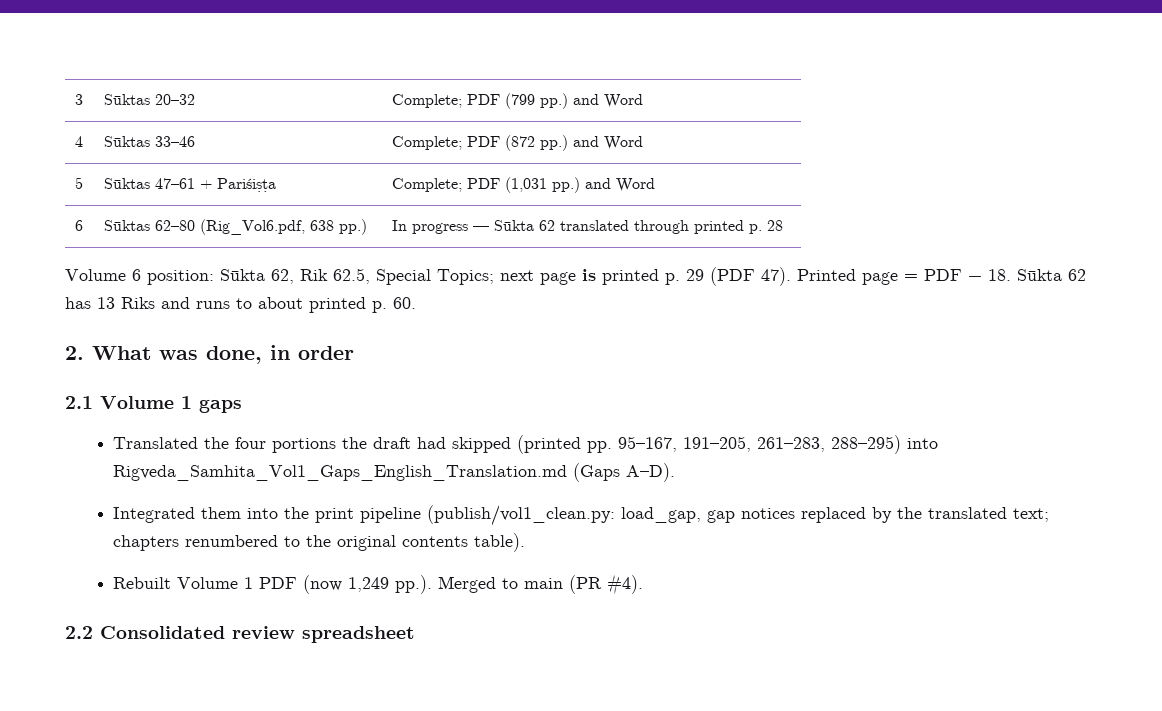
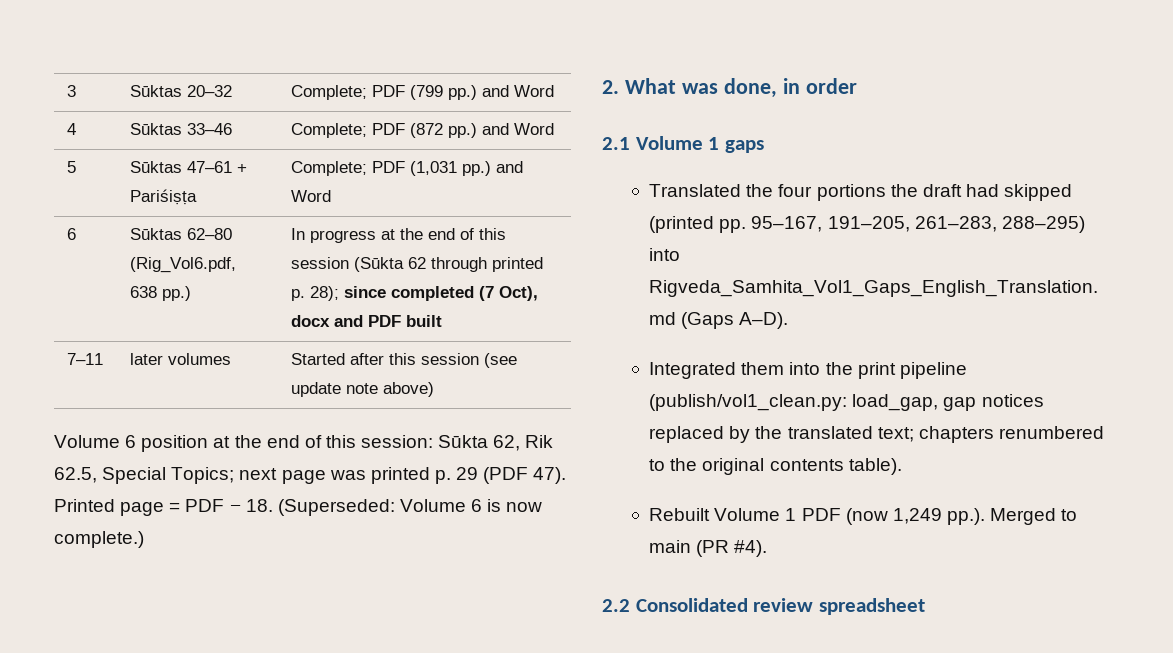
[473,220,784,234] [65,269,214,285] — Sūkta 62 translated through printed p. 28 // Volume 6 position: -> [381,228,507,240] [291,257,544,272] [291,286,539,301] [291,315,443,327] [67,353,104,365] [130,353,232,365] [291,353,518,368] [291,382,435,397] [54,435,434,452] at the end of this session (Sūkta 62 through printed p. 28); since completed (7 Oct), docx and PDF built // 7–11 | later volumes | Started after this session (see update note above) // Volume 6 position at the end of this session:
[582,269,596,281] is -> [329,470,366,480] was
[1017,269,1086,281] [65,297,416,313] Sūkta 62 has 13 Riks and runs to about printed p. 60. -> [277,499,543,516] [54,531,144,548] (Superseded: Volume 6 is now complete.)

